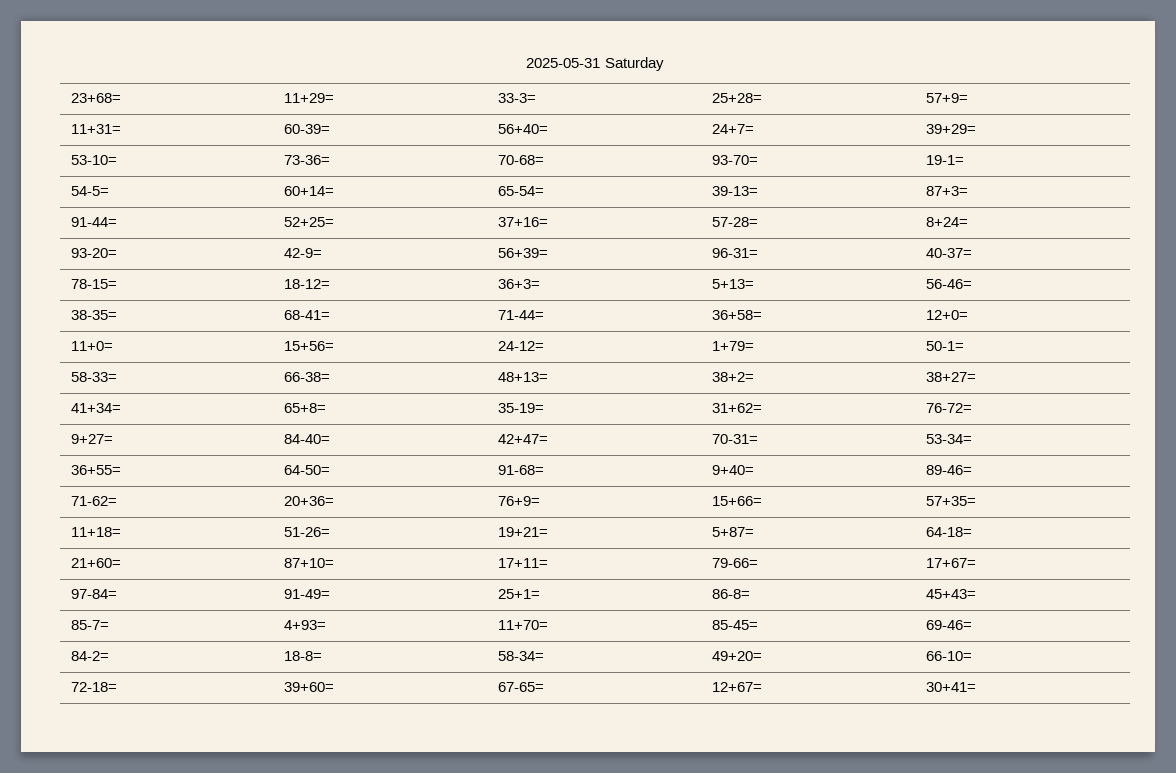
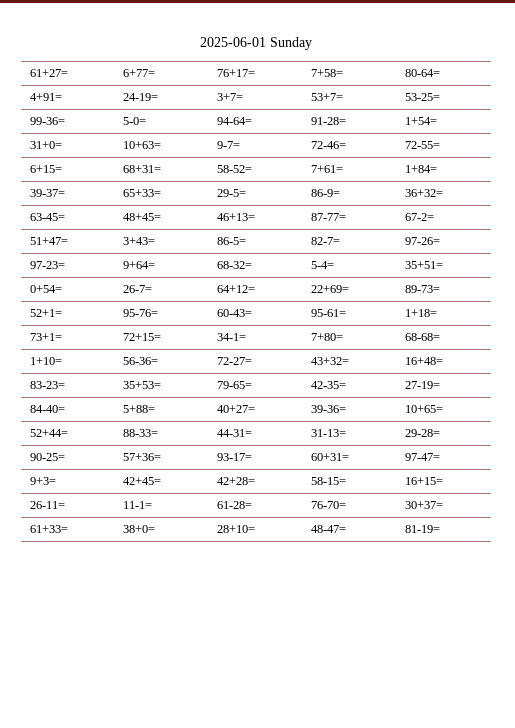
[526,57,664,71] [71,93,122,103] [284,93,335,103] [498,93,537,103] [712,93,763,103] [926,93,969,103] [71,124,122,134] [284,124,331,134] [498,124,549,134] [712,124,755,134] [926,124,977,134] [71,155,118,165] [284,155,331,165] [498,155,545,165] [712,155,759,165] [926,155,965,165] [71,186,110,196] [284,186,335,196] [498,186,545,196] [712,186,759,196] [926,186,969,196] [71,217,118,227] [284,217,335,227] [498,217,549,227] [712,217,759,227] [926,217,969,227] [71,248,118,258] [284,248,323,258] [498,248,549,258] [712,248,759,258] [926,248,973,258] [71,279,118,289] [284,279,331,289] [498,279,541,289] [712,279,755,289] [926,279,973,289] [71,310,118,320] [284,310,331,320] [498,310,545,320] [712,310,763,320] [926,310,969,320] [71,341,114,351] [284,341,335,351] [498,341,545,351] [712,341,755,351] [926,341,965,351] [71,372,118,382] [284,372,331,382] [498,372,549,382] [712,372,755,382] [926,372,977,382] [71,403,122,413] [284,403,327,413] [498,403,545,413] [712,403,763,413] [926,403,973,413] [71,434,114,444] [284,434,331,444] [498,434,549,444] [712,434,759,444] [926,434,973,444] [71,465,122,475] [284,465,331,475] [498,465,545,475] [712,465,755,475] [926,465,973,475] [71,496,118,506] [284,496,335,506] [498,496,541,506] [712,496,763,506] [926,496,977,506] [71,527,122,537] [284,527,331,537] [498,527,549,537] [712,527,755,537] [926,527,973,537] [71,558,122,568] [284,558,335,568] [498,558,549,568] [712,558,759,568] [926,558,977,568] [71,589,118,599] [284,589,331,599] [498,589,541,599] [712,589,751,599] [926,589,977,599] [71,620,110,630] [284,620,327,630] [498,620,549,630] [712,620,759,630] [926,620,973,630] [71,651,110,661] [284,651,323,661] [498,651,545,661] [712,651,763,661] [926,651,973,661] [71,682,118,692] [284,682,335,692] [498,682,545,692] [712,682,763,692] [926,682,977,692] 2025-05-31 Saturday // 23+68= | 11+29= | 33-3= | 25+28= | 57+9= // 11+31= | 60-39= | 56+40= | 24+7= | 39+29= // 53-10= | 73-36= | 70-68= | 93-70= | 19-1= // 54-5= | 60+14= | 65-54= | 39-13= | 87+3= // 91-44= | 52+25= | 37+16= | 57-28= | 8+24= // 93-20= | 42-9= | 56+39= | 96-31= | 40-37= // 78-15= | 18-12= | 36+3= | 5+13= | 56-46= // 38-35= | 68-41= | 71-44= | 36+58= | 12+0= // 11+0= | 15+56= | 24-12= | 1+79= | 50-1= // 58-33= | 66-38= | 48+13= | 38+2= | 38+27= // 41+34= | 65+8= | 35-19= | 31+62= | 76-72= // 9+27= | 84-40= | 42+47= | 70-31= | 53-34= // 36+55= | 64-50= | 91-68= | 9+40= | 89-46= // 71-62= | 20+36= | 76+9= | 15+66= | 57+35= // 11+18= | 51-26= | 19+21= | 5+87= | 64-18= // 21+60= | 87+10= | 17+11= | 79-66= | 17+67= // 97-84= | 91-49= | 25+1= | 86-8= | 45+43= // 85-7= | 4+93= | 11+70= | 85-45= | 69-46= // 84-2= | 18-8= | 58-34= | 49+20= | 66-10= // 72-18= | 39+60= | 67-65= | 12+67= | 30+41= -> [200,37,312,50] [29,69,68,77] [122,69,155,77] [216,69,255,77] [310,69,343,77] [404,69,440,77] [29,93,62,101] [122,93,158,101] [216,93,243,101] [310,93,343,101] [404,93,440,101] [29,117,65,125] [122,117,146,125] [216,117,252,125] [310,117,346,125] [404,117,437,125] [29,141,62,149] [122,141,161,149] [216,141,240,149] [310,141,346,149] [404,141,440,149] [29,165,62,173] [122,165,161,173] [216,165,252,173] [310,165,343,173] [404,165,437,173] [29,189,65,197] [122,189,161,197] [216,189,246,197] [310,189,340,197] [404,189,443,197] [29,213,65,221] [122,213,161,221] [216,213,255,221] [310,213,346,221] [404,213,434,221] [29,237,68,245] [122,237,155,245] [216,237,246,245] [310,237,340,245] [404,237,440,245] [29,261,65,269] [122,261,155,269] [216,261,252,269] [310,261,334,269] [404,261,443,269] [29,285,62,293] [122,285,152,293] [216,285,255,293] [310,285,349,293] [404,285,440,293] [29,309,62,317] [122,309,158,317] [216,309,252,317] [310,309,346,317] [404,309,437,317] [29,333,62,341] [122,333,161,341] [216,333,246,341] [310,333,343,341] [404,333,440,341] [29,357,62,365] [122,357,158,365] [216,357,252,365] [310,357,349,365] [404,357,443,365] [29,381,65,389] [122,381,161,389] [216,381,252,389] [310,381,346,389] [404,381,440,389] [29,405,65,413] [122,405,155,413] [216,405,255,413] [310,405,346,413] [404,405,443,413] [29,429,68,437] [122,429,158,437] [216,429,252,437] [310,429,346,437] [404,429,440,437] [29,453,65,461] [122,453,161,461] [216,453,252,461] [310,453,349,461] [404,453,440,461] [29,477,56,485] [122,477,161,485] [216,477,255,485] [310,477,346,485] [404,477,443,485] [29,501,65,509] [122,501,152,509] [216,501,252,509] [310,501,346,509] [404,501,443,509] [29,525,68,533] [122,525,155,533] [216,525,255,533] [310,525,346,533] [404,525,440,533] 2025-06-01 Sunday // 61+27= | 6+77= | 76+17= | 7+58= | 80-64= // 4+91= | 24-19= | 3+7= | 53+7= | 53-25= // 99-36= | 5-0= | 94-64= | 91-28= | 1+54= // 31+0= | 10+63= | 9-7= | 72-46= | 72-55= // 6+15= | 68+31= | 58-52= | 7+61= | 1+84= // 39-37= | 65+33= | 29-5= | 86-9= | 36+32= // 63-45= | 48+45= | 46+13= | 87-77= | 67-2= // 51+47= | 3+43= | 86-5= | 82-7= | 97-26= // 97-23= | 9+64= | 68-32= | 5-4= | 35+51= // 0+54= | 26-7= | 64+12= | 22+69= | 89-73= // 52+1= | 95-76= | 60-43= | 95-61= | 1+18= // 73+1= | 72+15= | 34-1= | 7+80= | 68-68= // 1+10= | 56-36= | 72-27= | 43+32= | 16+48= // 83-23= | 35+53= | 79-65= | 42-35= | 27-19= // 84-40= | 5+88= | 40+27= | 39-36= | 10+65= // 52+44= | 88-33= | 44-31= | 31-13= | 29-28= // 90-25= | 57+36= | 93-17= | 60+31= | 97-47= // 9+3= | 42+45= | 42+28= | 58-15= | 16+15= // 26-11= | 11-1= | 61-28= | 76-70= | 30+37= // 61+33= | 38+0= | 28+10= | 48-47= | 81-19=

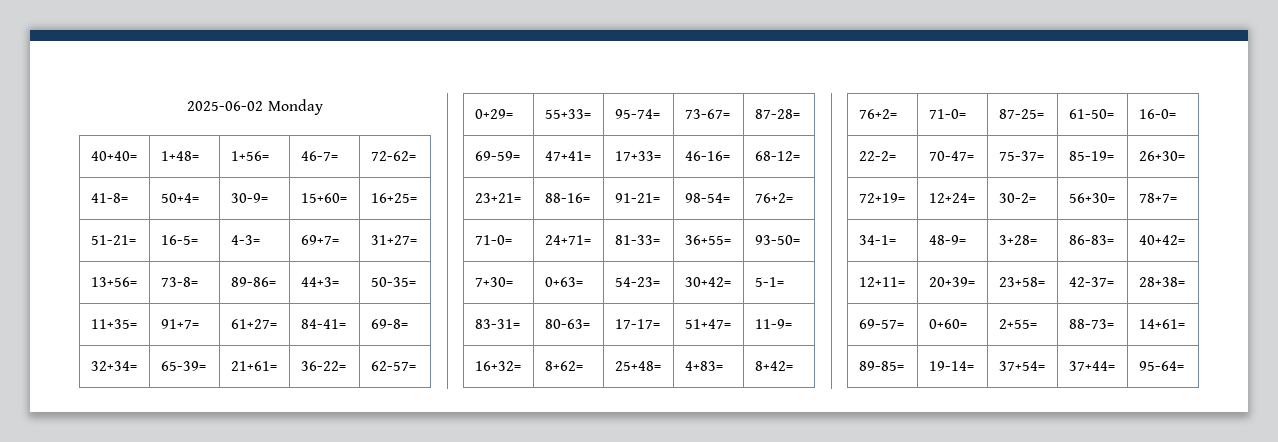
[200,37,312,50] [29,69,68,77] [122,69,155,77] [216,69,255,77] [310,69,343,77] [404,69,440,77] [29,93,62,101] [122,93,158,101] [216,93,243,101] [310,93,343,101] [404,93,440,101] [29,117,65,125] [122,117,146,125] [216,117,252,125] [310,117,346,125] [404,117,437,125] [29,141,62,149] [122,141,161,149] [216,141,240,149] [310,141,346,149] [404,141,440,149] [29,165,62,173] [122,165,161,173] [216,165,252,173] [310,165,343,173] [404,165,437,173] [29,189,65,197] [122,189,161,197] [216,189,246,197] [310,189,340,197] [404,189,443,197] [29,213,65,221] [122,213,161,221] [216,213,255,221] [310,213,346,221] [404,213,434,221] [29,237,68,245] [122,237,155,245] [216,237,246,245] [310,237,340,245] [404,237,440,245] [29,261,65,269] [122,261,155,269] [216,261,252,269] [310,261,334,269] [404,261,443,269] [29,285,62,293] [122,285,152,293] [216,285,255,293] [310,285,349,293] [404,285,440,293] [29,309,62,317] [122,309,158,317] [216,309,252,317] [310,309,346,317] [404,309,437,317] [29,333,62,341] [122,333,161,341] [216,333,246,341] [310,333,343,341] [404,333,440,341] [29,357,62,365] [122,357,158,365] [216,357,252,365] [310,357,349,365] [404,357,443,365] [29,381,65,389] [122,381,161,389] [216,381,252,389] [310,381,346,389] [404,381,440,389] [29,405,65,413] [122,405,155,413] [216,405,255,413] [310,405,346,413] [404,405,443,413] [29,429,68,437] [122,429,158,437] [216,429,252,437] [310,429,346,437] [404,429,440,437] [29,453,65,461] [122,453,161,461] [216,453,252,461] [310,453,349,461] [404,453,440,461] [29,477,56,485] [122,477,161,485] [216,477,255,485] [310,477,346,485] [404,477,443,485] [29,501,65,509] [122,501,152,509] [216,501,252,509] [310,501,346,509] [404,501,443,509] [29,525,68,533] [122,525,155,533] [216,525,255,533] [310,525,346,533] [404,525,440,533] 2025-06-01 Sunday // 61+27= | 6+77= | 76+17= | 7+58= | 80-64= // 4+91= | 24-19= | 3+7= | 53+7= | 53-25= // 99-36= | 5-0= | 94-64= | 91-28= | 1+54= // 31+0= | 10+63= | 9-7= | 72-46= | 72-55= // 6+15= | 68+31= | 58-52= | 7+61= | 1+84= // 39-37= | 65+33= | 29-5= | 86-9= | 36+32= // 63-45= | 48+45= | 46+13= | 87-77= | 67-2= // 51+47= | 3+43= | 86-5= | 82-7= | 97-26= // 97-23= | 9+64= | 68-32= | 5-4= | 35+51= // 0+54= | 26-7= | 64+12= | 22+69= | 89-73= // 52+1= | 95-76= | 60-43= | 95-61= | 1+18= // 73+1= | 72+15= | 34-1= | 7+80= | 68-68= // 1+10= | 56-36= | 72-27= | 43+32= | 16+48= // 83-23= | 35+53= | 79-65= | 42-35= | 27-19= // 84-40= | 5+88= | 40+27= | 39-36= | 10+65= // 52+44= | 88-33= | 44-31= | 31-13= | 29-28= // 90-25= | 57+36= | 93-17= | 60+31= | 97-47= // 9+3= | 42+45= | 42+28= | 58-15= | 16+15= // 26-11= | 11-1= | 61-28= | 76-70= | 30+37= // 61+33= | 38+0= | 28+10= | 48-47= | 81-19= -> [187,99,323,115] [90,151,137,161] [160,151,199,161] [230,151,269,161] [300,151,338,161] [370,151,416,161] [90,193,128,203] [160,193,199,203] [230,193,268,203] [300,193,347,203] [370,193,417,203] [90,235,136,245] [160,235,198,245] [230,235,260,245] [300,235,339,245] [370,235,417,245] [90,277,137,287] [160,277,198,287] [230,277,276,287] [300,277,339,287] [370,277,416,287] [90,319,137,329] [160,319,199,329] [230,319,277,329] [300,319,346,329] [370,319,408,329] [90,361,137,371] [160,361,206,371] [230,361,277,371] [300,361,346,371] [370,361,416,371] [474,109,513,119] [544,109,591,119] [614,109,660,119] [684,109,730,119] [754,109,800,119] [474,151,520,161] [544,151,591,161] [614,151,661,161] [684,151,730,161] [754,151,800,161] [474,193,521,203] [544,193,590,203] [614,193,660,203] [684,193,730,203] [754,193,793,203] [474,235,512,245] [544,235,591,245] [614,235,660,245] [684,235,731,245] [754,235,800,245] [474,277,513,287] [544,277,583,287] [614,277,660,287] [684,277,731,287] [754,277,784,287] [474,319,520,329] [544,319,590,329] [614,319,660,329] [684,319,731,329] [754,319,792,329] [474,361,521,371] [544,361,583,371] [614,361,661,371] [684,361,723,371] [754,361,793,371] [858,109,897,119] [928,109,966,119] [998,109,1044,119] [1068,109,1114,119] [1138,109,1176,119] [858,151,896,161] [928,151,974,161] [998,151,1044,161] [1068,151,1114,161] [1138,151,1185,161] [858,193,905,203] [928,193,975,203] [998,193,1036,203] [1068,193,1115,203] [1138,193,1177,203] [858,235,896,245] [928,235,966,245] [998,235,1037,245] [1068,235,1114,245] [1138,235,1185,245] [858,277,905,287] [928,277,975,287] [998,277,1045,287] [1068,277,1114,287] [1138,277,1185,287] [858,319,904,329] [928,319,967,329] [998,319,1037,329] [1068,319,1114,329] [1138,319,1185,329] [858,361,904,371] [928,361,974,371] [998,361,1045,371] [1068,361,1115,371] [1138,361,1184,371] 2025-06-02 Monday // 40+40= | 1+48= | 1+56= | 46-7= | 72-62= // 41-8= | 50+4= | 30-9= | 15+60= | 16+25= // 51-21= | 16-5= | 4-3= | 69+7= | 31+27= // 13+56= | 73-8= | 89-86= | 44+3= | 50-35= // 11+35= | 91+7= | 61+27= | 84-41= | 69-8= // 32+34= | 65-39= | 21+61= | 36-22= | 62-57= // 0+29= | 55+33= | 95-74= | 73-67= | 87-28= // 69-59= | 47+41= | 17+33= | 46-16= | 68-12= // 23+21= | 88-16= | 91-21= | 98-54= | 76+2= // 71-0= | 24+71= | 81-33= | 36+55= | 93-50= // 7+30= | 0+63= | 54-23= | 30+42= | 5-1= // 83-31= | 80-63= | 17-17= | 51+47= | 11-9= // 16+32= | 8+62= | 25+48= | 4+83= | 8+42= // 76+2= | 71-0= | 87-25= | 61-50= | 16-0= // 22-2= | 70-47= | 75-37= | 85-19= | 26+30= // 72+19= | 12+24= | 30-2= | 56+30= | 78+7= // 34-1= | 48-9= | 3+28= | 86-83= | 40+42= // 12+11= | 20+39= | 23+58= | 42-37= | 28+38= // 69-57= | 0+60= | 2+55= | 88-73= | 14+61= // 89-85= | 19-14= | 37+54= | 37+44= | 95-64=

